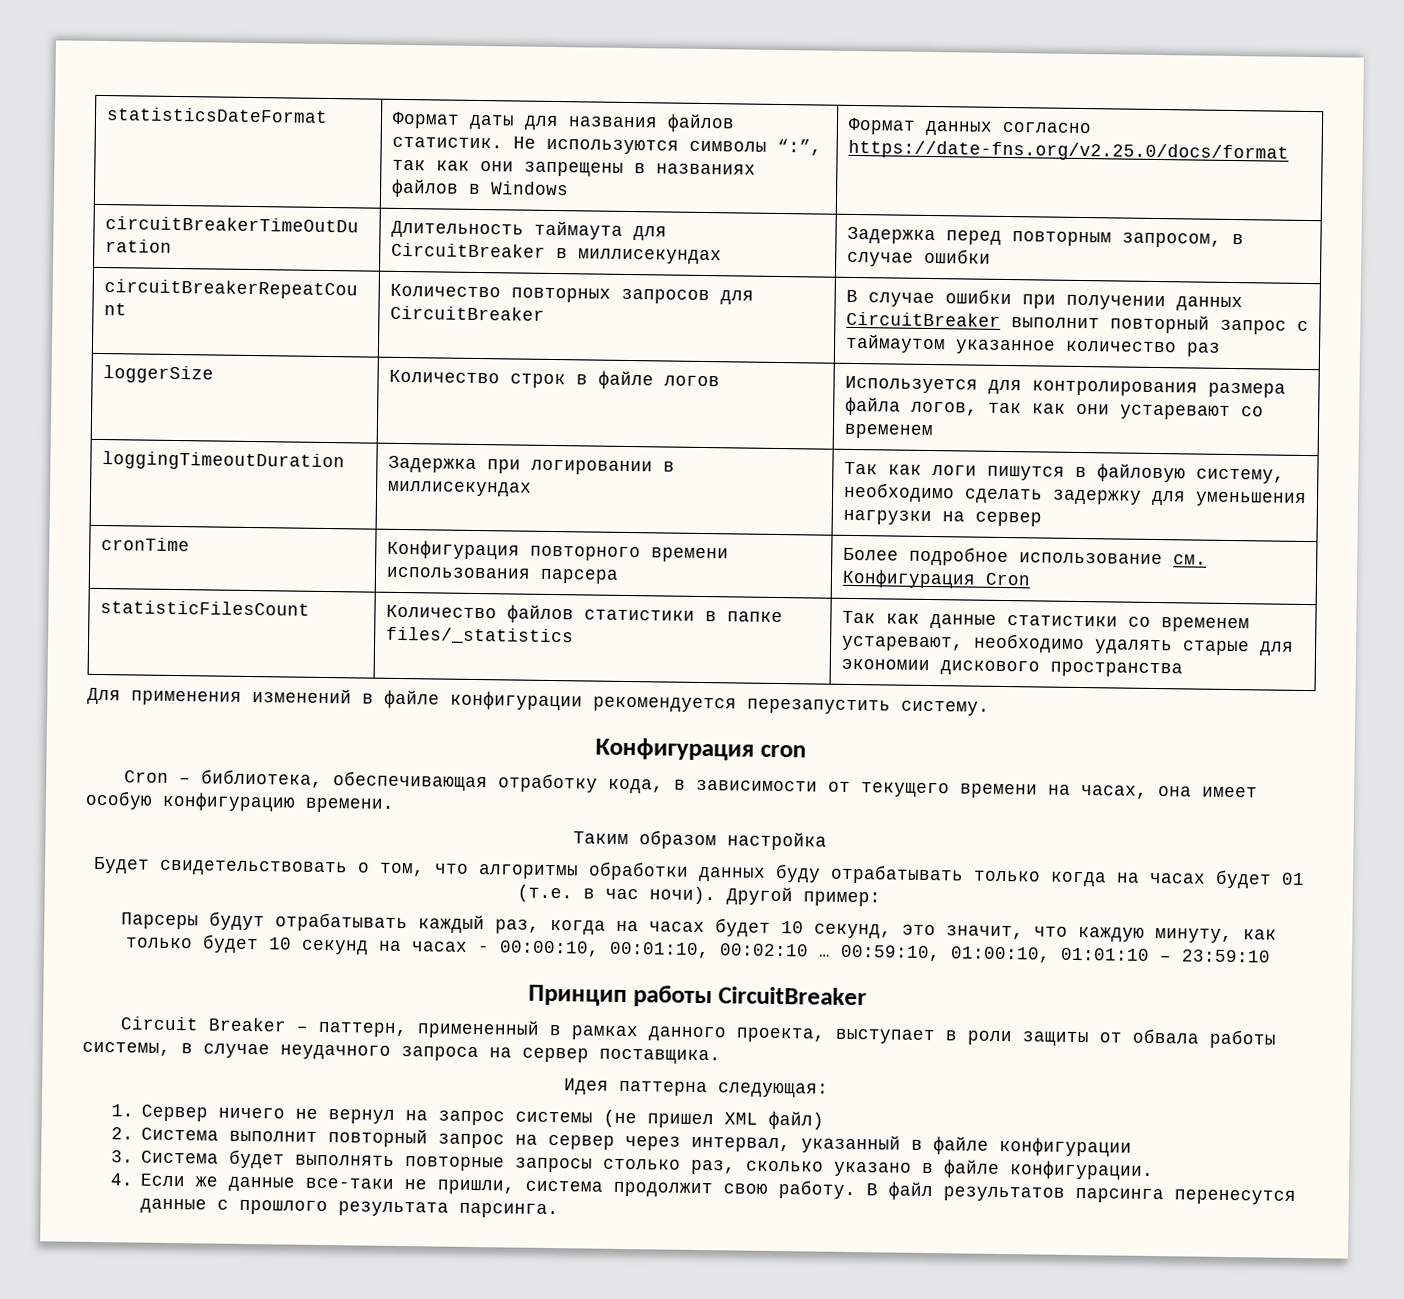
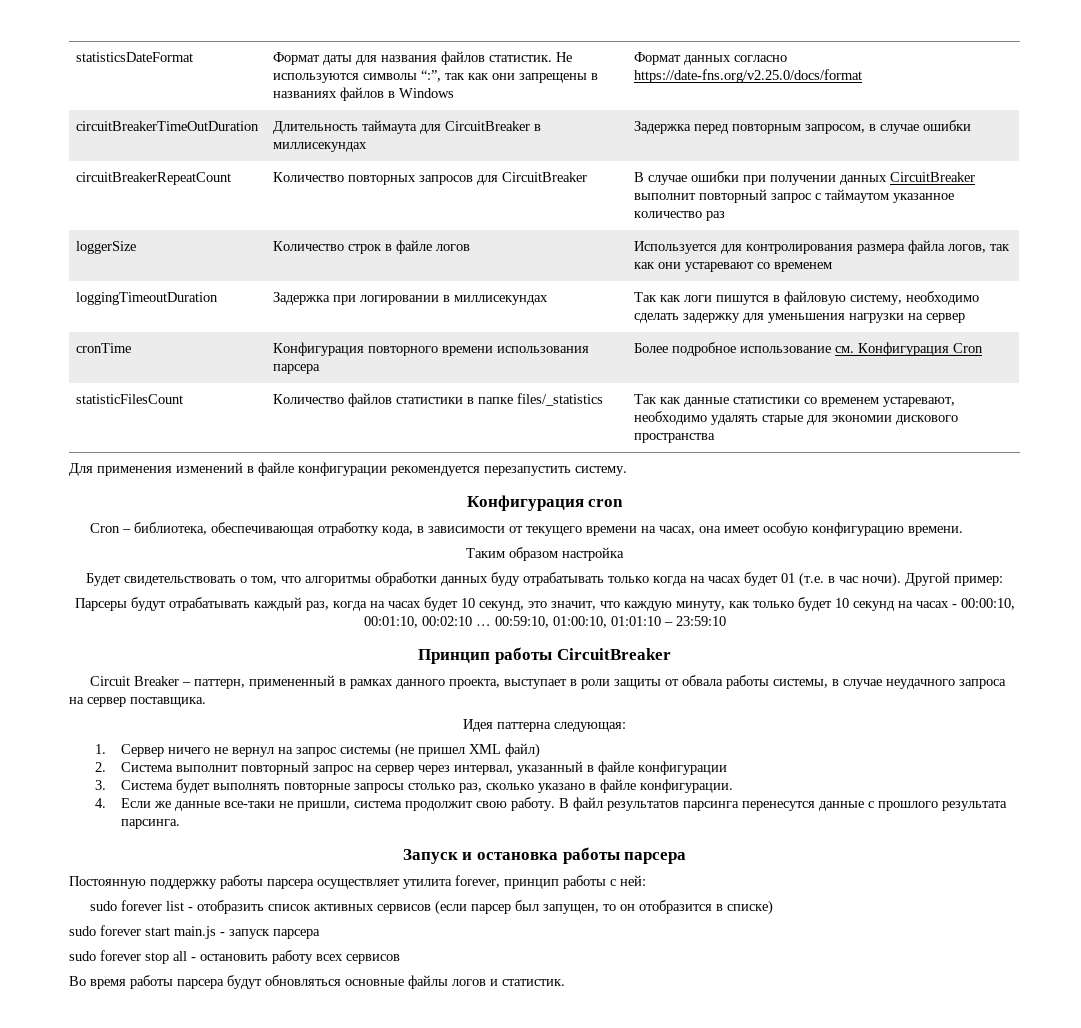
(560, 1210) none -> [402,847,687,864] [69,875,646,889] [89,900,773,915] [69,925,320,939] [69,950,400,964] [69,975,565,989] // Запуск и остановка работы парсера // Постоянную поддержку работы парсера осуществляет утилита forever, принцип работы с ней: // sudo forever list - отобразить список активных сервисов (если парсер был запущен, то он отобразится в списке) // sudo forever start main.js - запуск парсера // sudo forever stop all - остановить работу всех сервисов // Во время работы парсера будут обновляться основные файлы логов и статистик.

